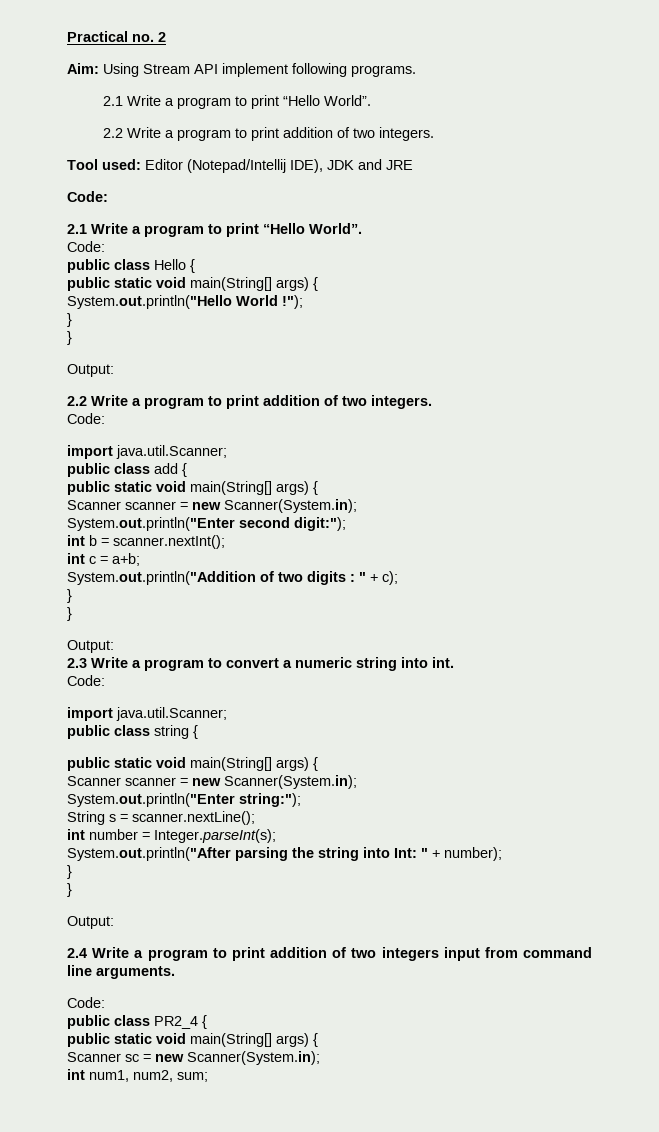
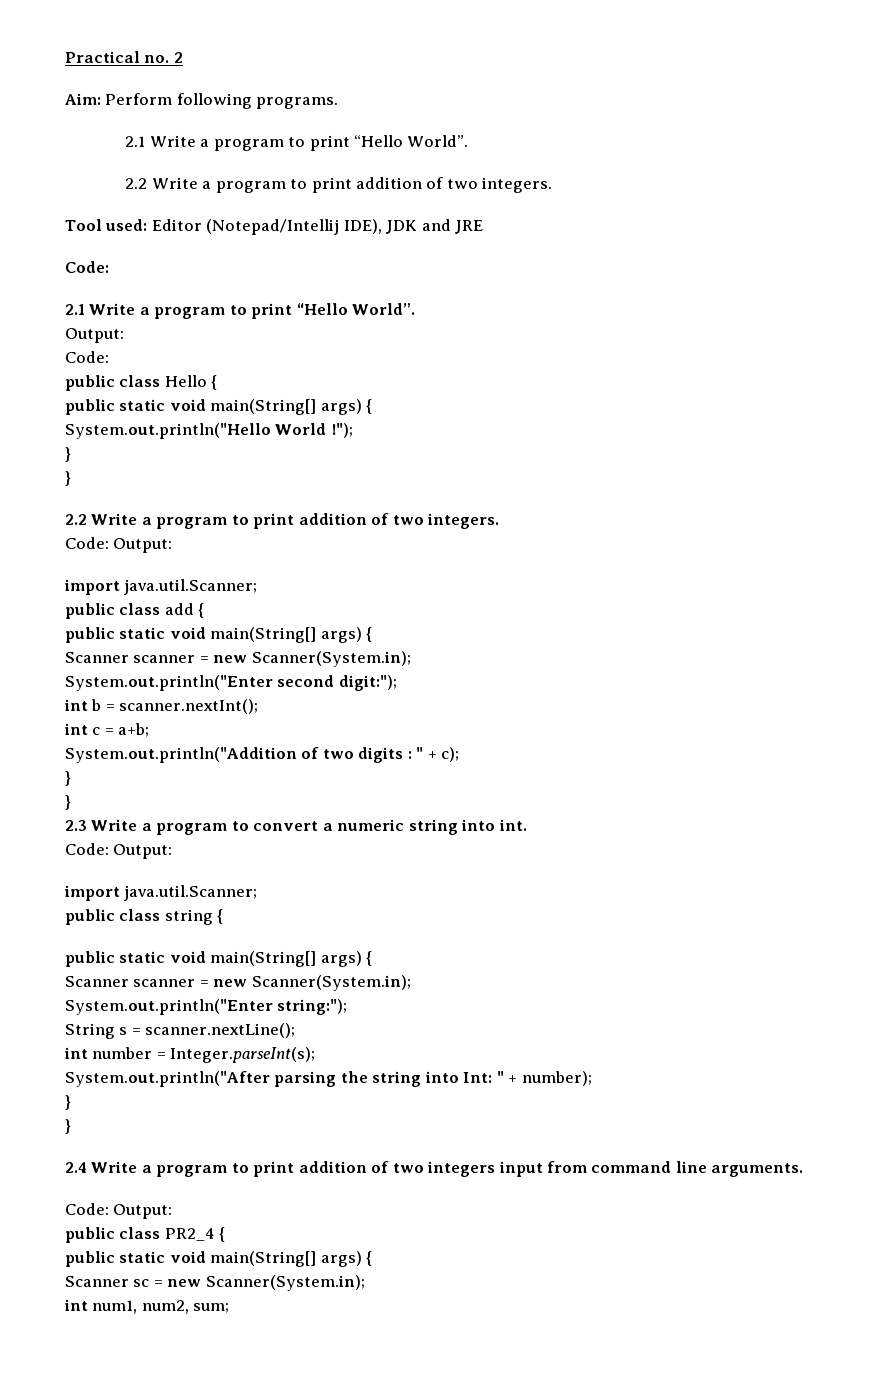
[103,63,288,77] Using Stream API implement -> [105,93,173,105] Perform
(362, 228) none -> [65,328,124,343] // Output:
[67,364,114,377] // Output: -> (71, 478) none
(105, 418) none -> [113,538,173,553] Output:
[67,640,114,653] // Output: -> (71, 802) none
(105, 680) none -> [113,844,173,859] Output:
[67,916,114,929] // Output: -> (71, 1126) none
(105, 1002) none -> [113,1204,173,1219] Output:

